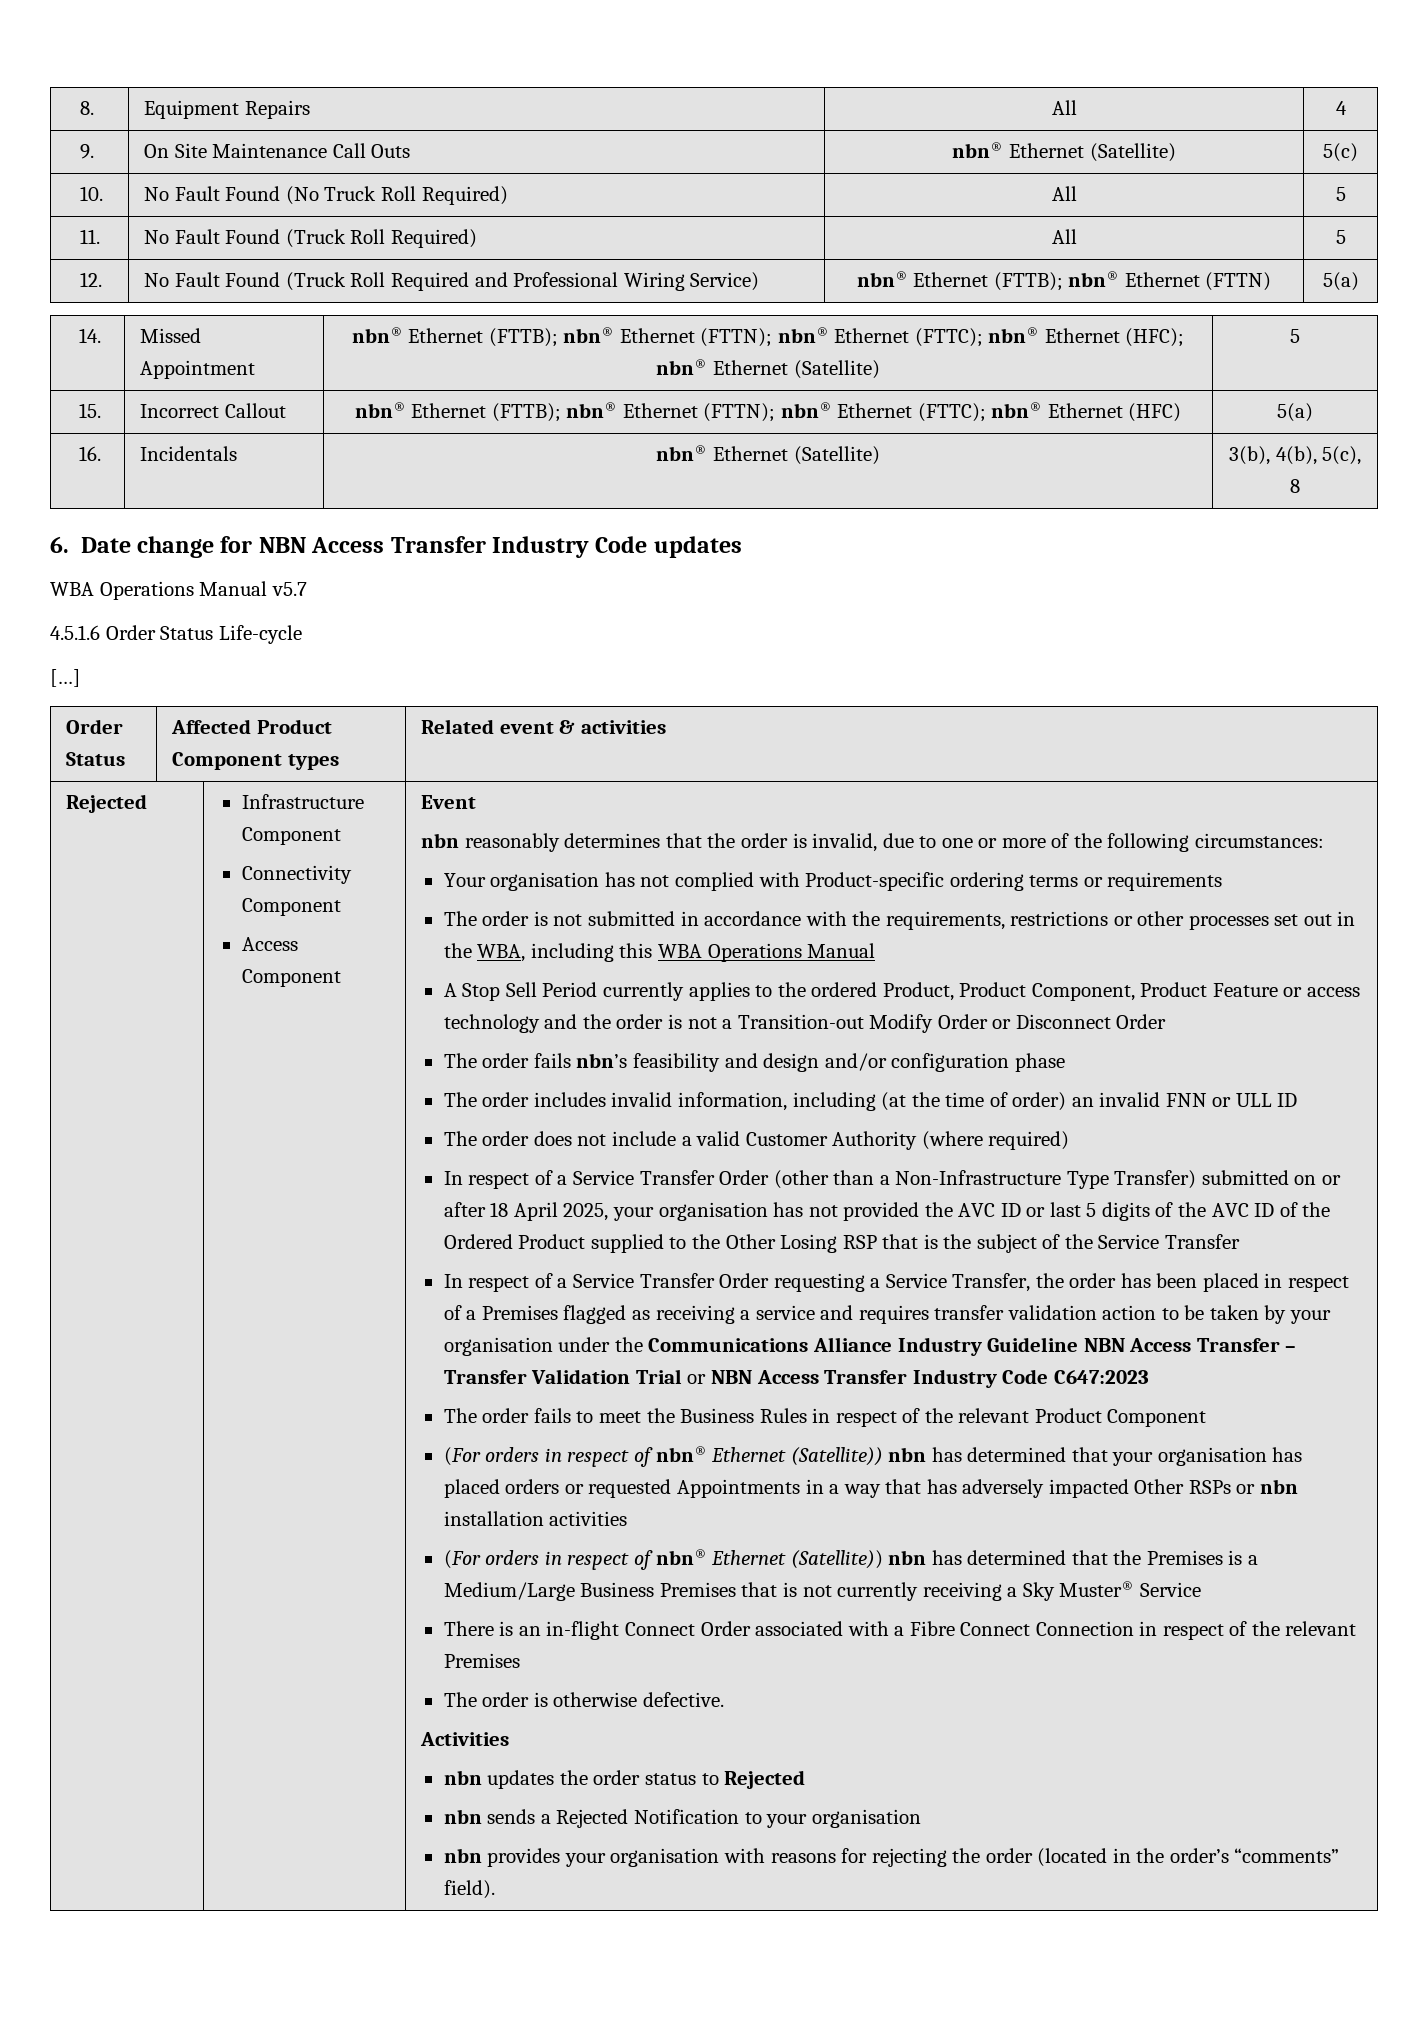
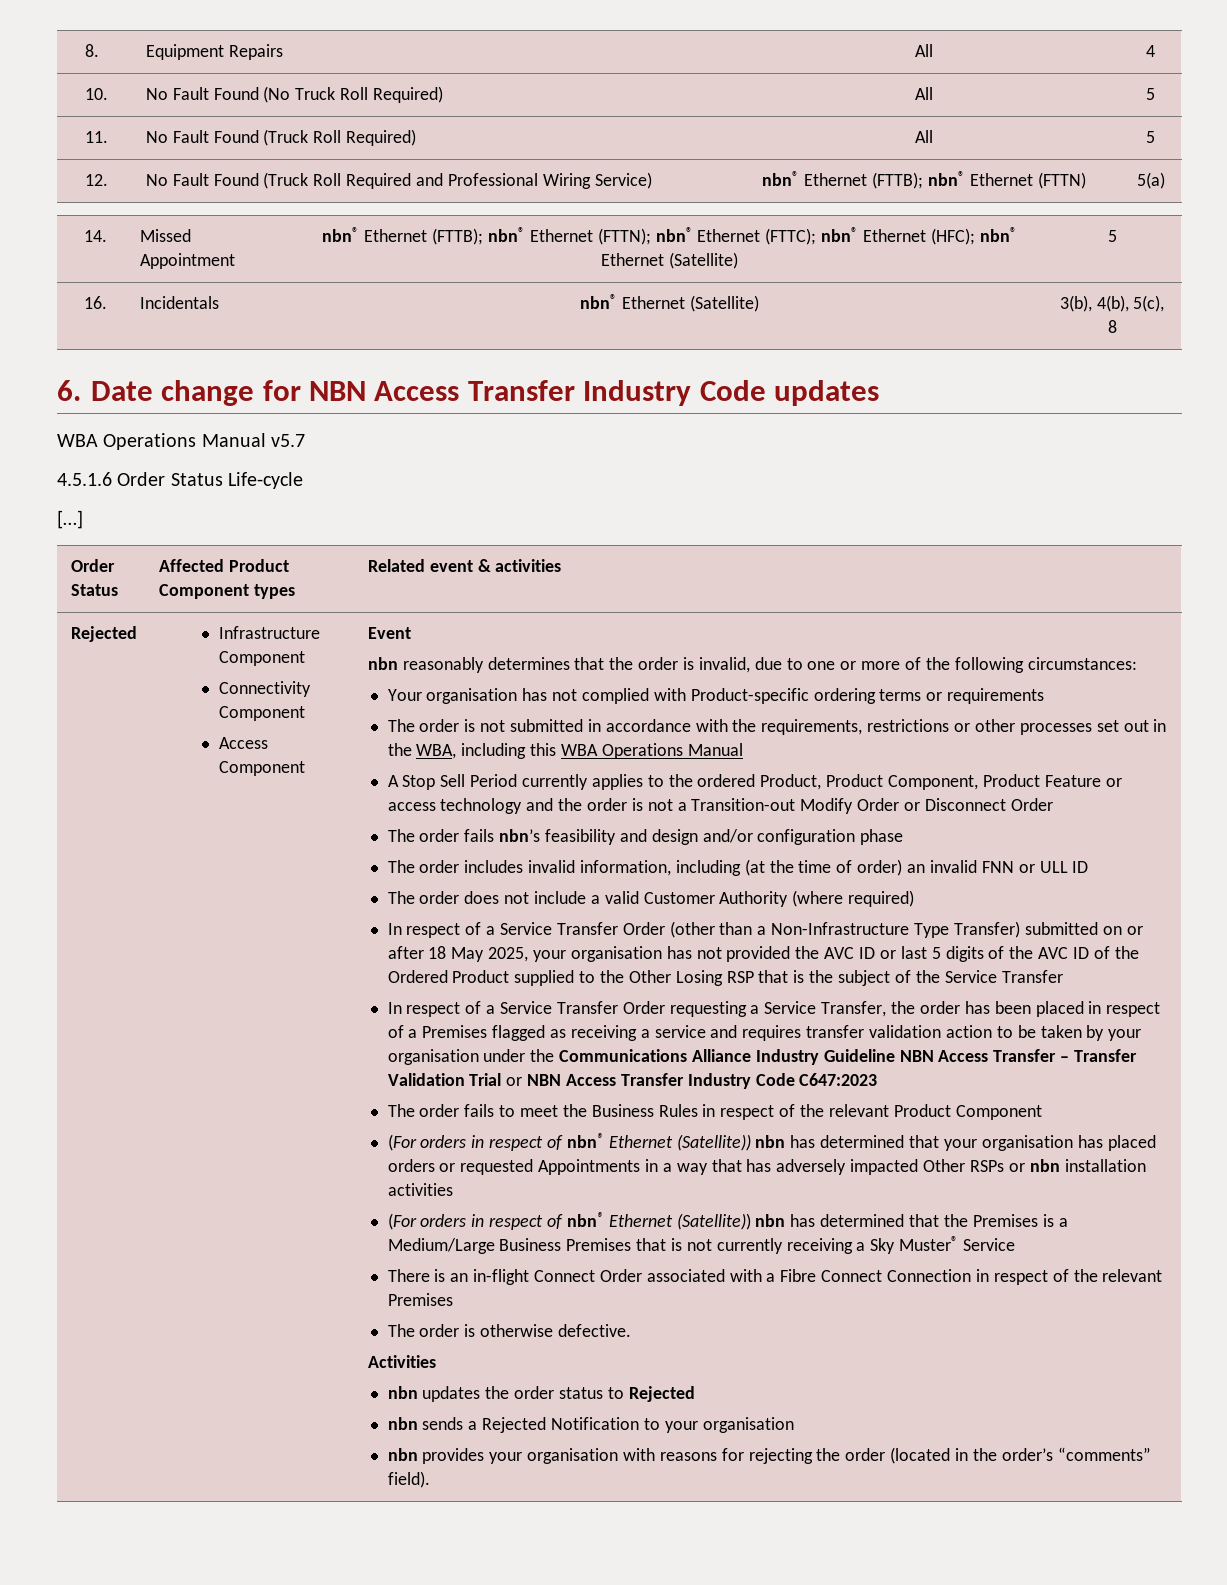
[80,144,95,159] [144,143,411,158] [952,142,1176,162] [1323,143,1358,162] // 9. | On Site Maintenance Call Outs | nbn® Ethernet (Satellite) | 5(c) -> (1155, 51) none
[79,403,102,418] [140,403,286,418] [354,402,1182,422] [1277,403,1313,422] // 15. | Incorrect Callout | nbn® Ethernet (FTTB); nbn® Ethernet (FTTN); nbn® Ethernet (FTTC); nbn® Ethernet (HFC) | 5(a) -> (1117, 236) none
[513,1202,558,1221] April -> [451,947,485,962] May

